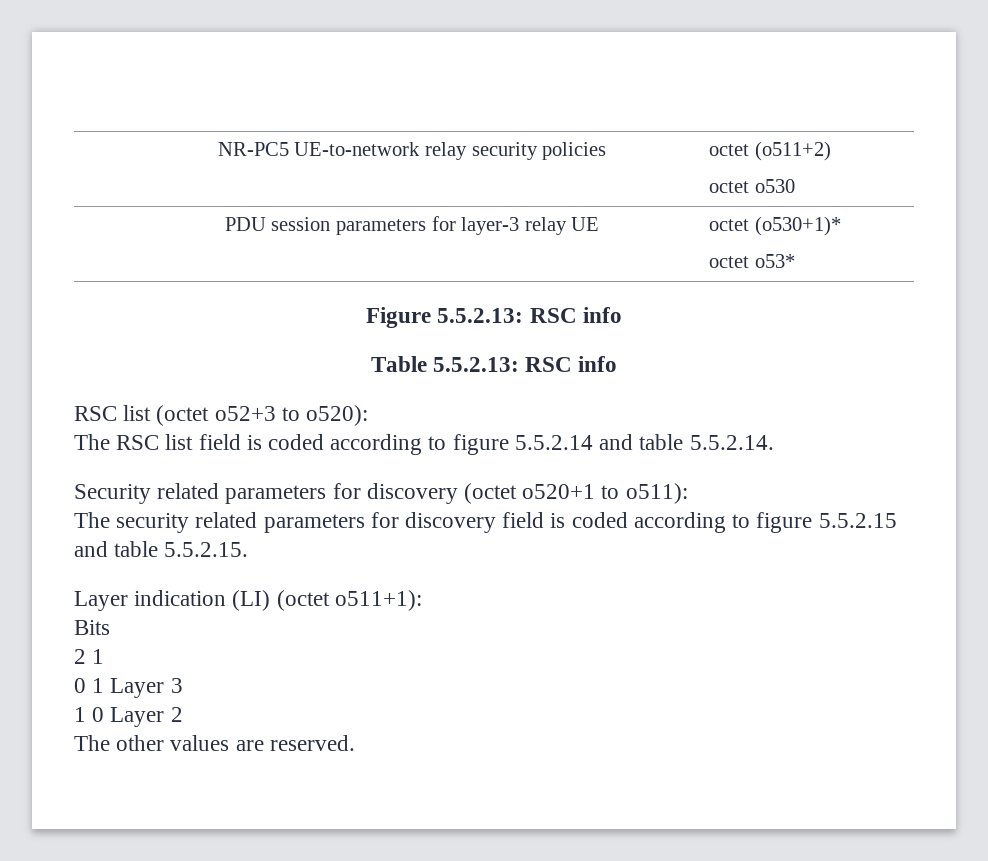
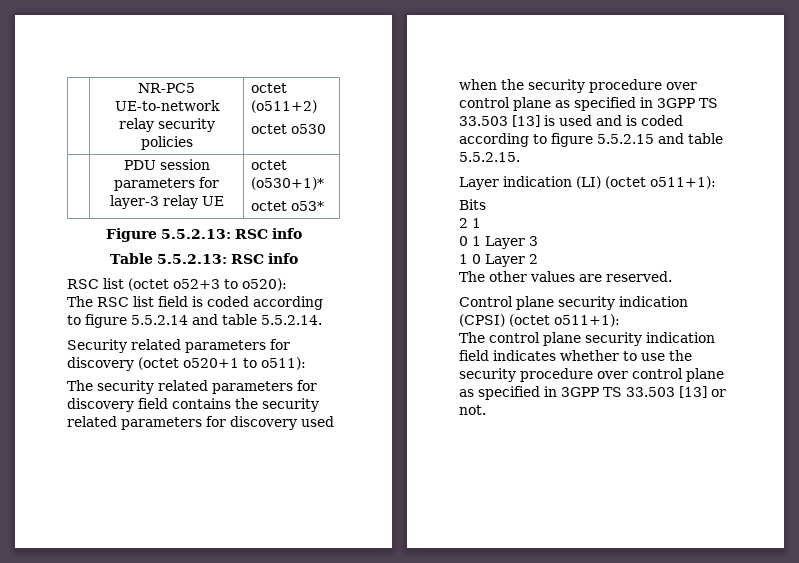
(545, 520) none -> [172,398,319,412] [67,416,334,430] [459,79,697,93] [459,97,718,111] [459,115,622,127] contains the security related parameters for discovery used when the security procedure over control plane as specified in 3GPP TS 33.503 [13] is used and
(355, 743) none -> [459,296,688,310] [459,314,620,327] [459,332,715,346] [459,350,692,361] [459,368,724,382] [459,386,726,400] [459,405,486,415] // Control plane security indication (CPSI) (octet o511+1): // The control plane security indication field indicates whether to use the security procedure over control plane as specified in 3GPP TS 33.503 [13] or not.

